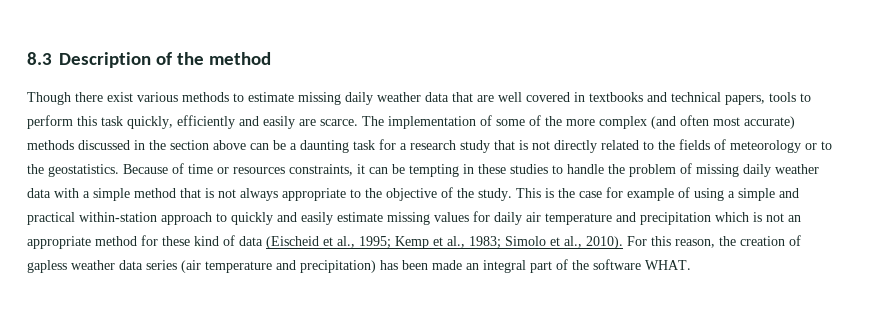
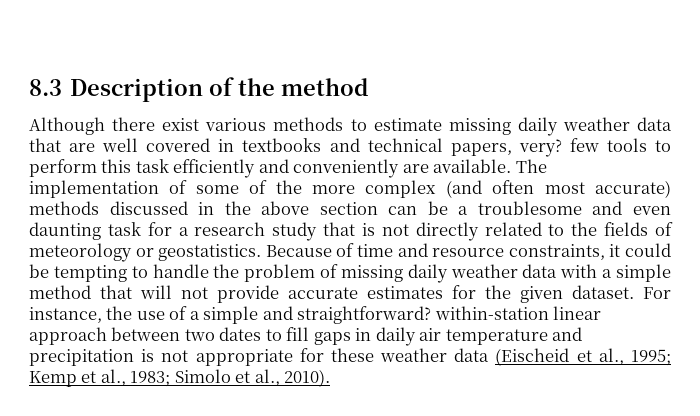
[27,92,71,105] Though -> [29,117,105,135] Although
(765, 100) none -> [518,138,599,157] very? few
[127,116,173,129] quickly, -> (169, 166) none
[263,116,358,129] easily are scarce. -> [293,159,512,178] conveniently are available.
[170,140,246,150] section above -> [261,201,378,215] above section
(297, 146) none -> [477,201,671,215] troublesome and even
[821,141,832,150] [27,164,44,174] to the -> (154, 252) none
[217,167,285,174] or resources -> [397,243,505,257] and resource
[369,167,388,174] can -> [625,243,672,257] could
[463,164,548,174] in these studies -> (127, 273) none
[205,187,799,201] [27,211,490,225] is not always appropriate to the objective of the study. This is the case for example of using a simple and practical within-station approach to quickly and easily estimate missing values for -> [140,285,671,303] [29,306,602,324] [29,327,372,345] will not provide accurate estimates for the given dataset. For instance, the use of a simple and straightforward? within-station linear approach between two dates to fill gaps in
[715,212,801,222] [27,235,235,249] which is not an appropriate method for these kind of -> [141,348,448,366] is not appropriate for these weather
[627,235,801,248] [27,259,691,273] For this reason, the creation of gapless weather data series (air temperature and precipitation) has been made an integral part of the software WHAT. -> (331, 378) none

